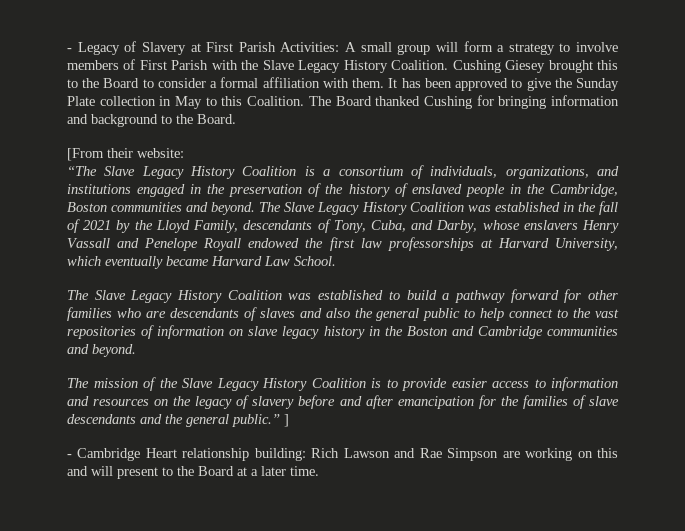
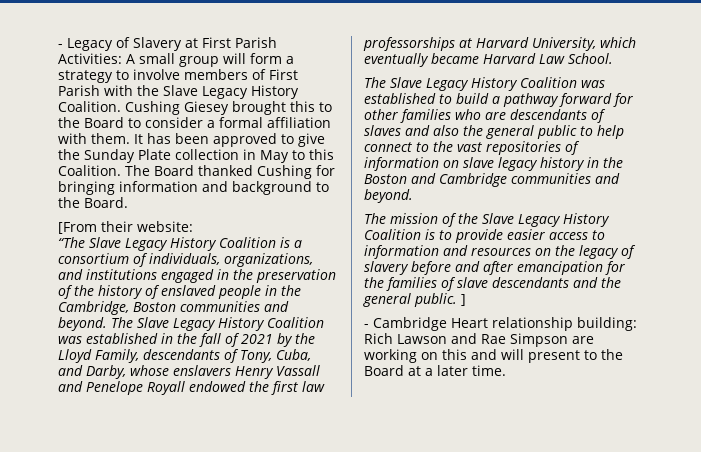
[232,414,280,427] public.” -> [414,293,457,307] public.

